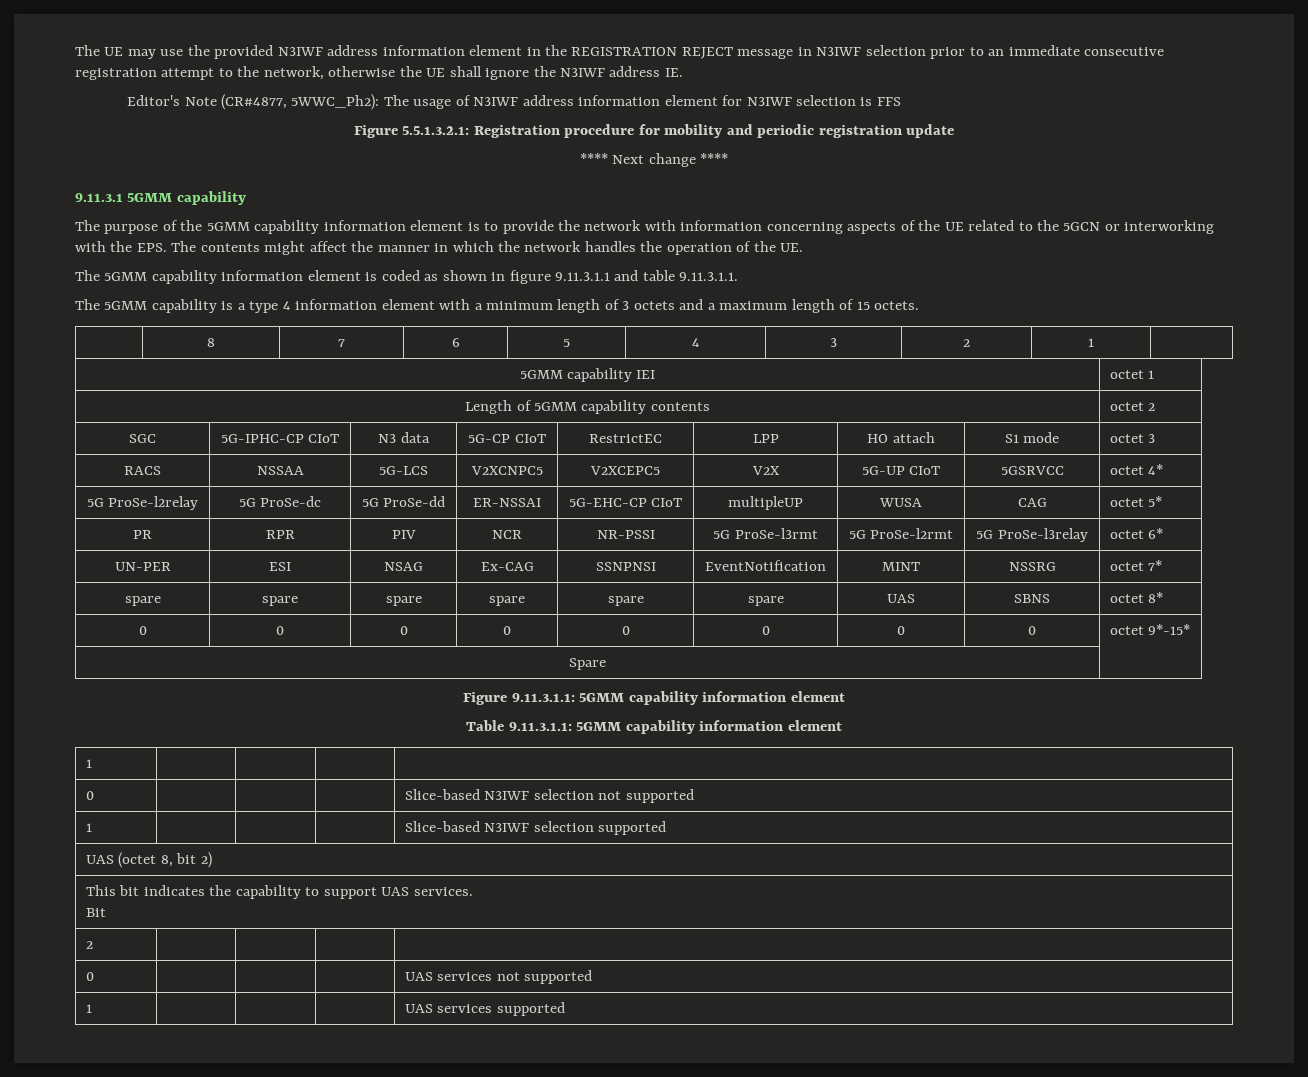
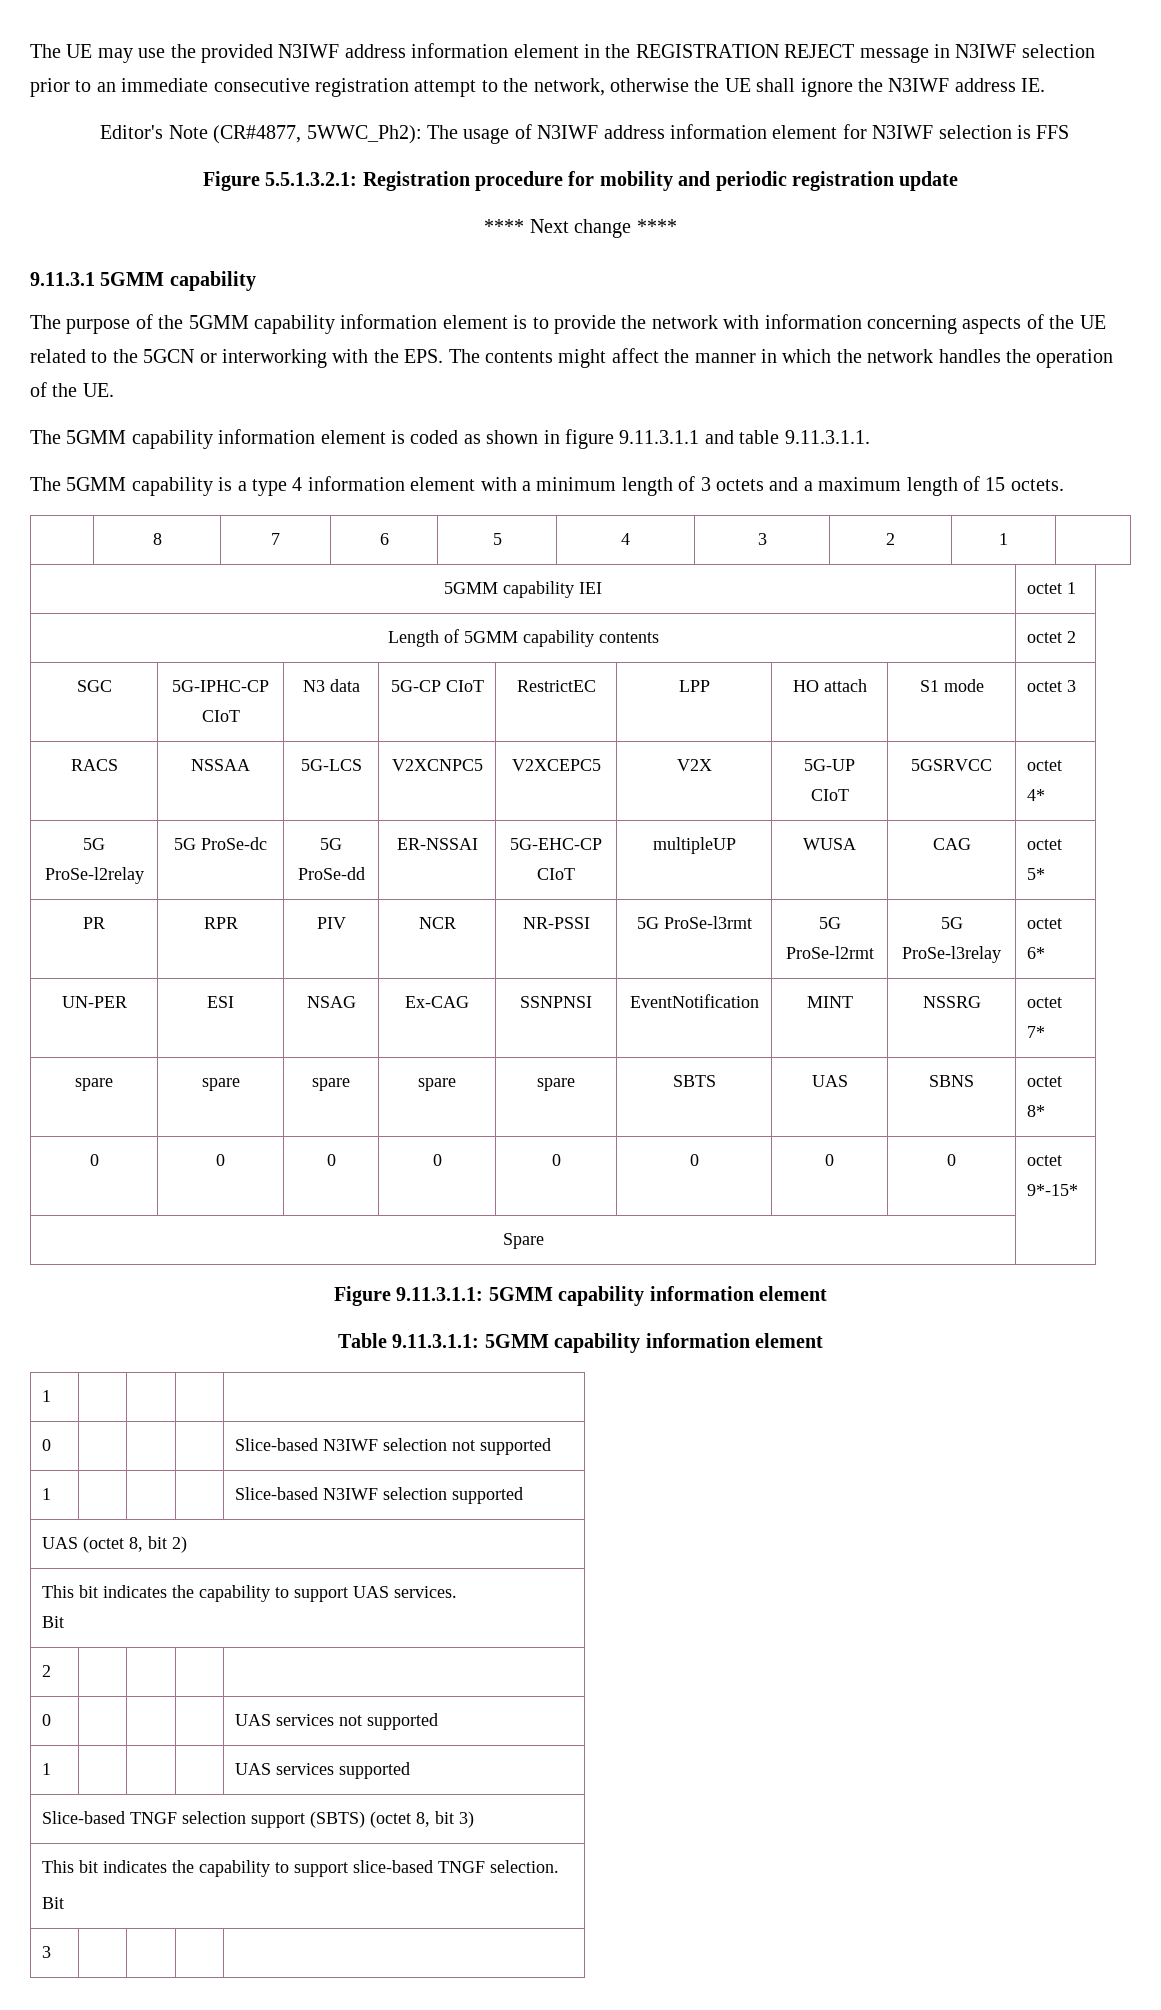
[747,596,784,606] spare -> [672,1075,716,1087] SBTS
(565, 1009) none -> [42,1811,475,1828] [42,1860,560,1877] [42,1897,65,1909] [42,1946,52,1958] // Slice-based TNGF selection support (SBTS) (octet 8, bit 3) // This bit indicates the capability to support slice-based TNGF selection. // Bit // 3 | | | |

